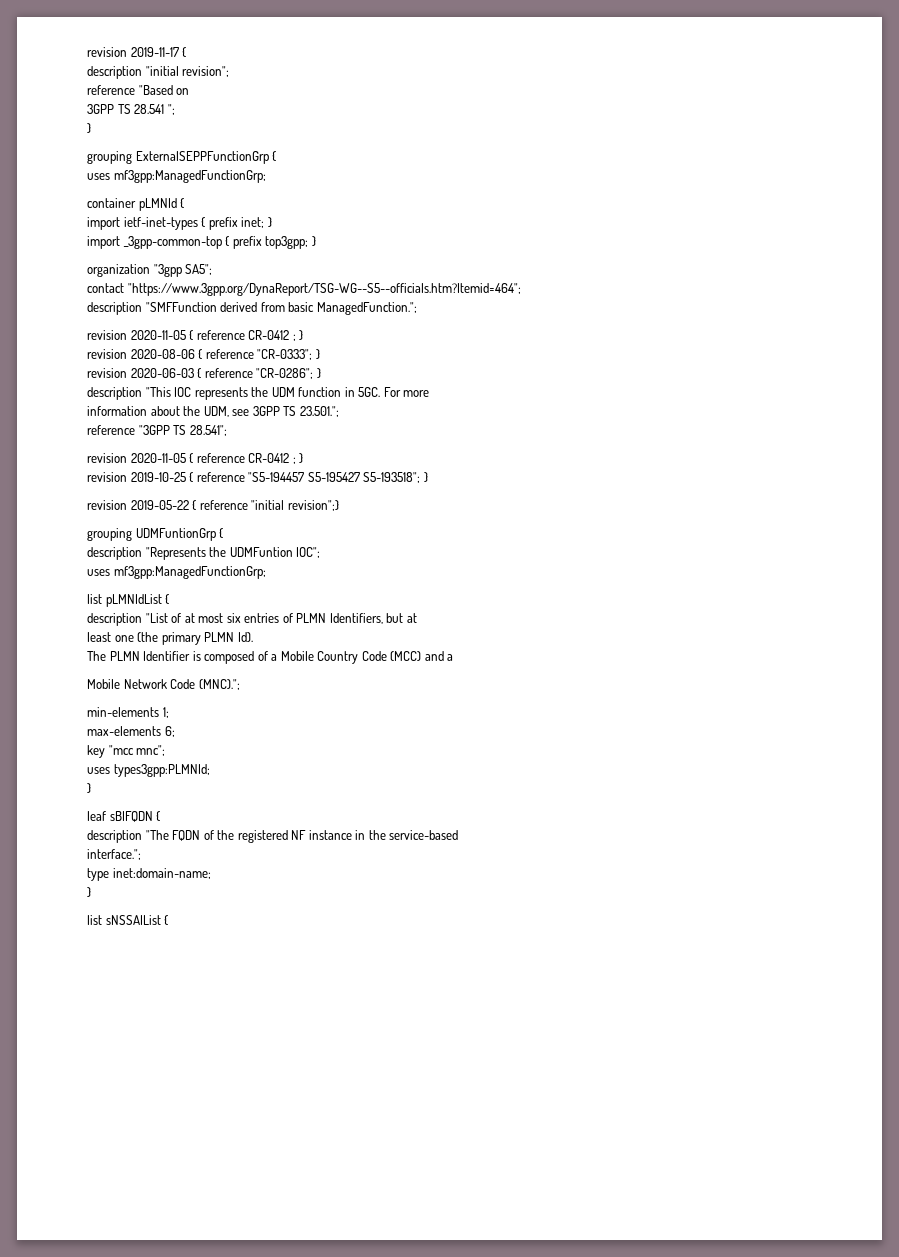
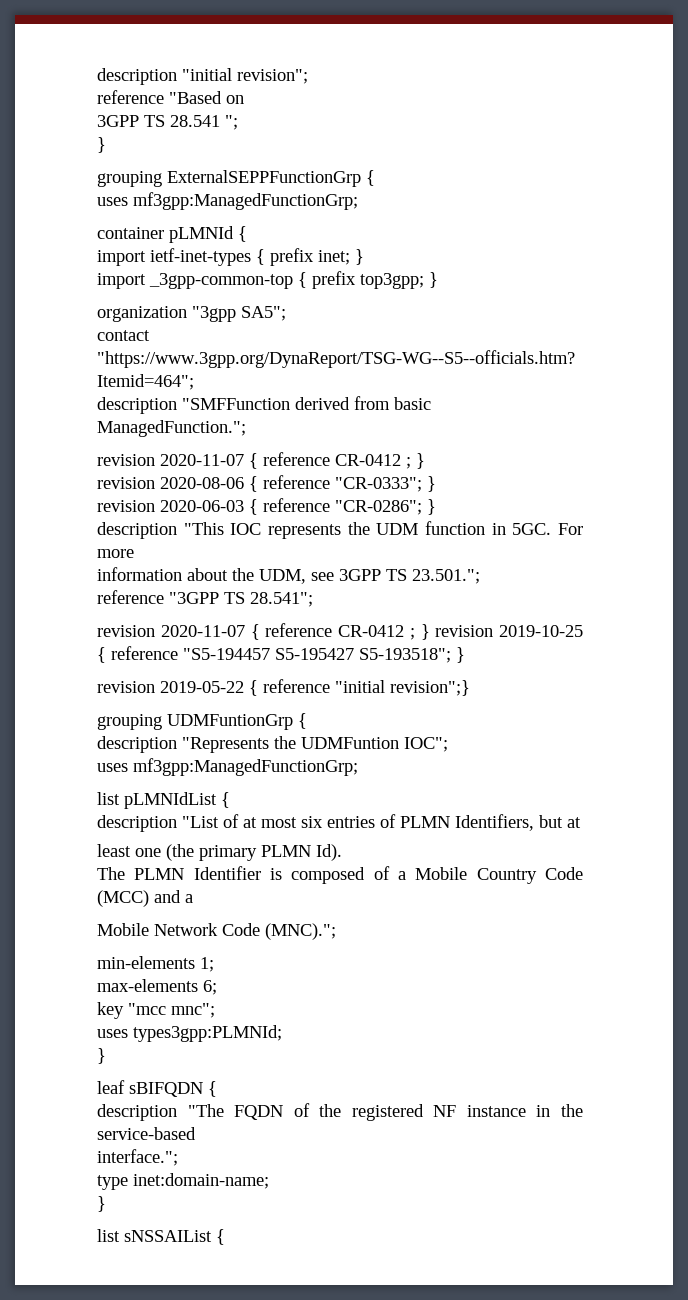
[87,47,187,57] revision 2019-11-17 { // -> (97, 76) none
[130,330,186,340] 2020-11-05 -> [160,454,244,466] 2020-11-07
[130,453,304,464] 2020-11-05 { reference CR-0412 ; } // -> [160,623,430,640] 2020-11-07 { reference CR-0412 ; }

